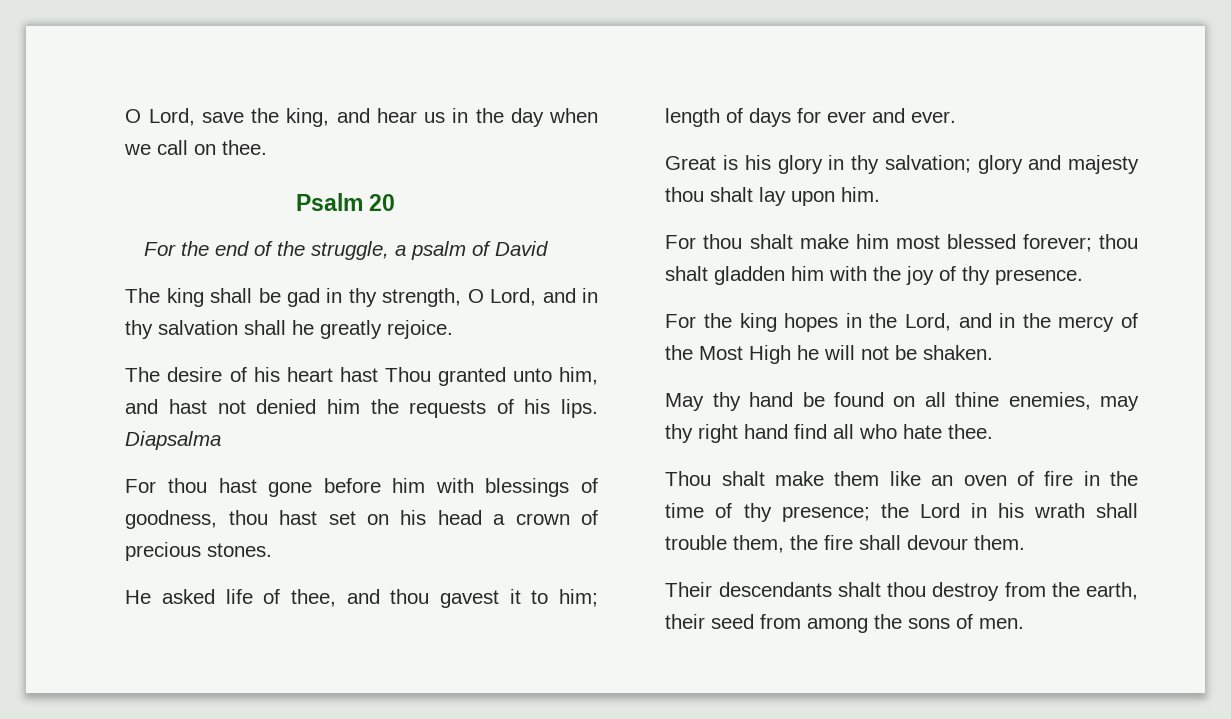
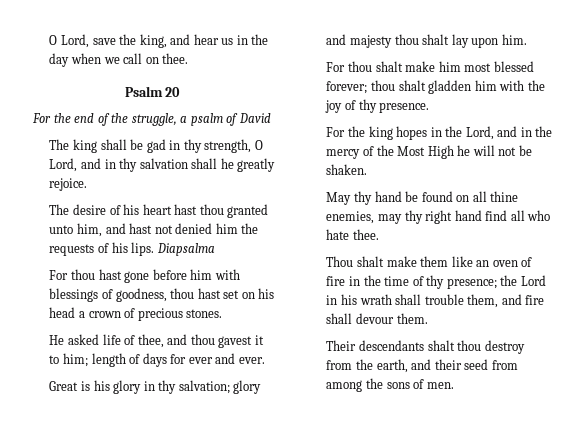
[384,367,431,382] Thou -> [199,204,224,215] thou
[790,535,819,550] the -> [501,294,522,305] and
(1138, 591) none -> [411,359,432,370] and

